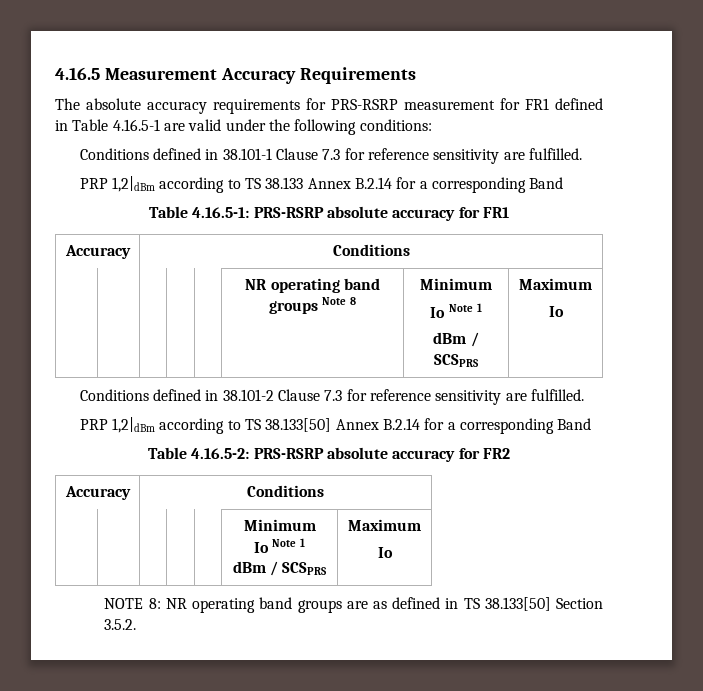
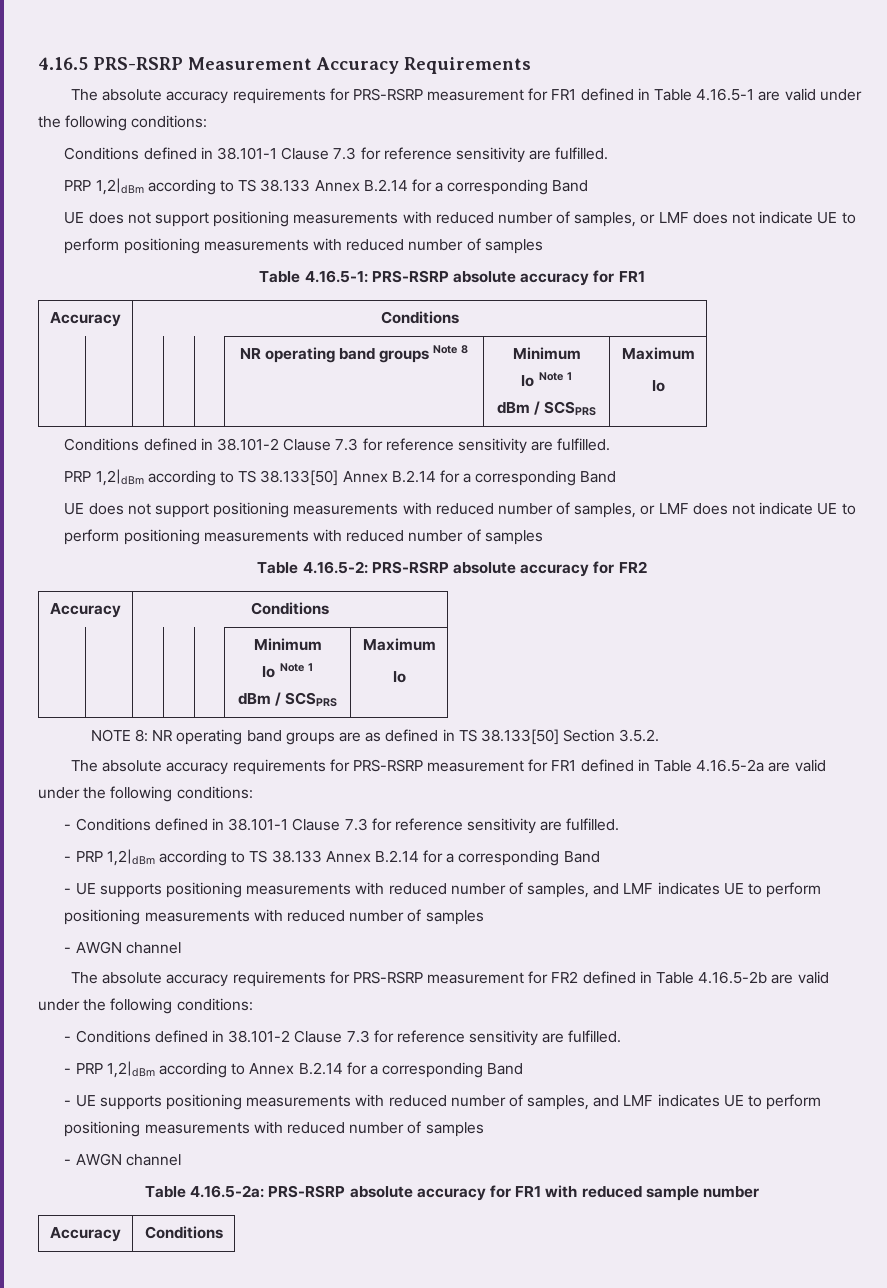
(100, 73) none -> [93,57,183,70] PRS-RSRP
(564, 183) none -> [64,211,856,227] [64,238,543,254] // UE does not support positioning measurements with reduced number of samples, or LMF does not indicate UE to perform positioning measurements with reduced number of samples
(592, 424) none -> [64,502,856,518] [64,529,543,545] // UE does not support positioning measurements with reduced number of samples, or LMF does not indicate UE to perform positioning measurements with reduced number of samples
(137, 624) none -> [70,759,826,775] [38,786,253,802] [64,818,620,834] [64,849,600,866] [64,882,822,898] [64,909,484,925] [64,941,181,954] [70,971,829,987] [38,998,253,1014] [64,1030,622,1046] [64,1061,524,1078] [64,1094,822,1110] [64,1121,484,1137] [64,1153,181,1166] [145,1185,759,1201] [50,1227,121,1242] [144,1226,223,1239] // The absolute accuracy requirements for PRS-RSRP measurement for FR1 defined in Table 4.16.5-2a are valid under the following conditions: // - Conditions defined in 38.101-1 Clause 7.3 for reference sensitivity are fulfilled. // - PRP 1,2|dBm according to TS 38.133 Annex B.2.14 for a corresponding Band // - UE supports positioning measurements with reduced number of samples, and LMF indicates UE to perform positioning measurements with reduced number of samples // - AWGN channel // The absolute accuracy requirements for PRS-RSRP measurement for FR2 defined in Table 4.16.5-2b are valid under the following conditions: // - Conditions defined in 38.101-2 Clause 7.3 for reference sensitivity are fulfilled. // - PRP 1,2|dBm according to Annex B.2.14 for a corresponding Band // - UE supports positioning measurements with reduced number of samples, and LMF indicates UE to perform positioning measurements with reduced number of samples // - AWGN channel // Table 4.16.5-2a: PRS-RSRP absolute accuracy for FR1 with reduced sample number // Accuracy | Conditions

